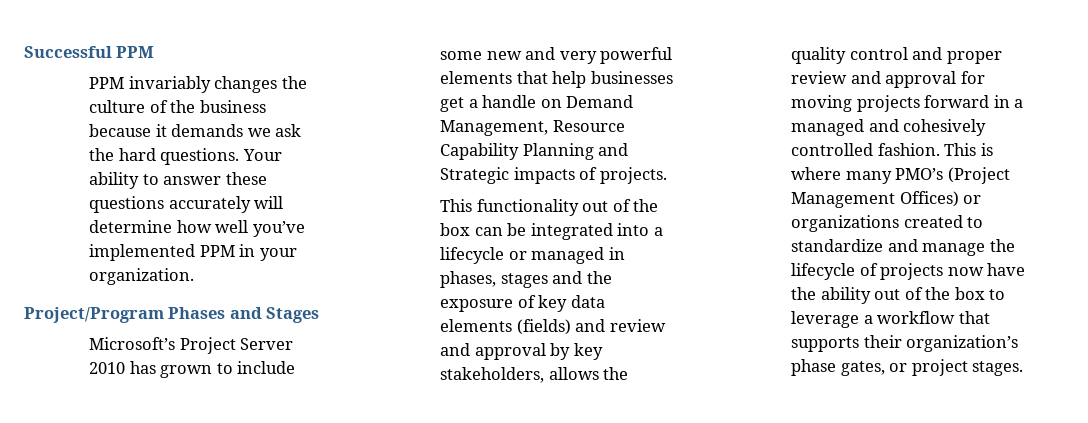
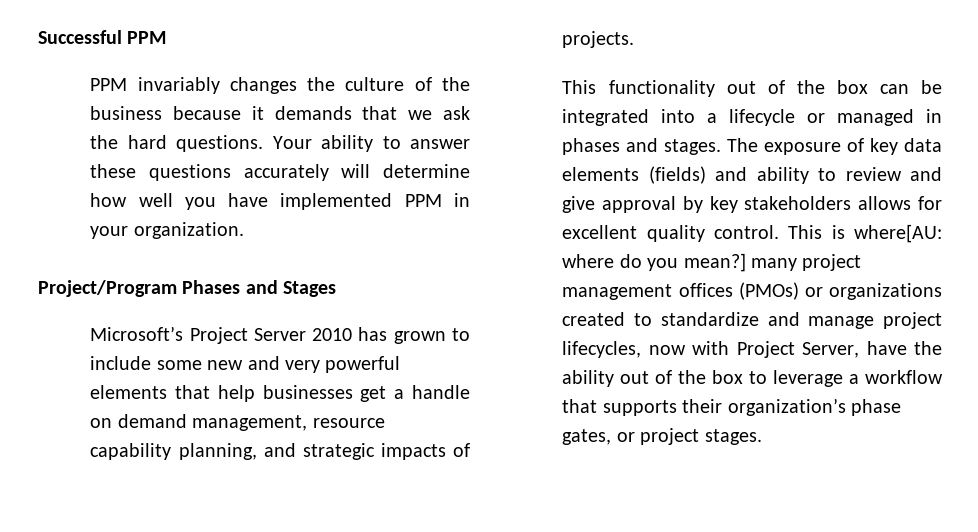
(244, 130) none -> [362,106,398,120] that
[252,221,305,237] you’ve -> [184,193,269,210] you have
[566,95,634,108] [440,120,625,136] [440,143,629,160] [440,167,510,184] Demand Management, Resource Capability Planning and Strategic -> [117,414,385,431] [90,443,375,460] demand management, resource capability planning, and strategic
[440,271,612,288] phases, stages and the -> [562,138,759,155] phases and stages. The
[609,319,666,332] [440,343,471,356] review and -> [756,167,942,184] [562,196,596,213] ability to review and give
[440,367,629,383] [791,47,1002,64] [791,71,985,88] [791,95,1024,112] [791,119,987,136] [791,143,993,156] [791,167,1010,184] [791,191,959,208] stakeholders, allows the quality control and proper review and approval for moving projects forward in a managed and cohesively controlled fashion. This is where many PMO’s (Project Management Offices) -> [744,196,942,210] [562,224,942,243] [562,253,862,272] [562,282,799,300] stakeholders allows for excellent quality control. This is where[AU: where do you mean?] many project management offices (PMOs)
[989,239,1015,252] [791,263,984,280] the lifecycle of projects now -> [883,312,942,329] [562,341,860,358] project lifecycles, now with Project Server,

